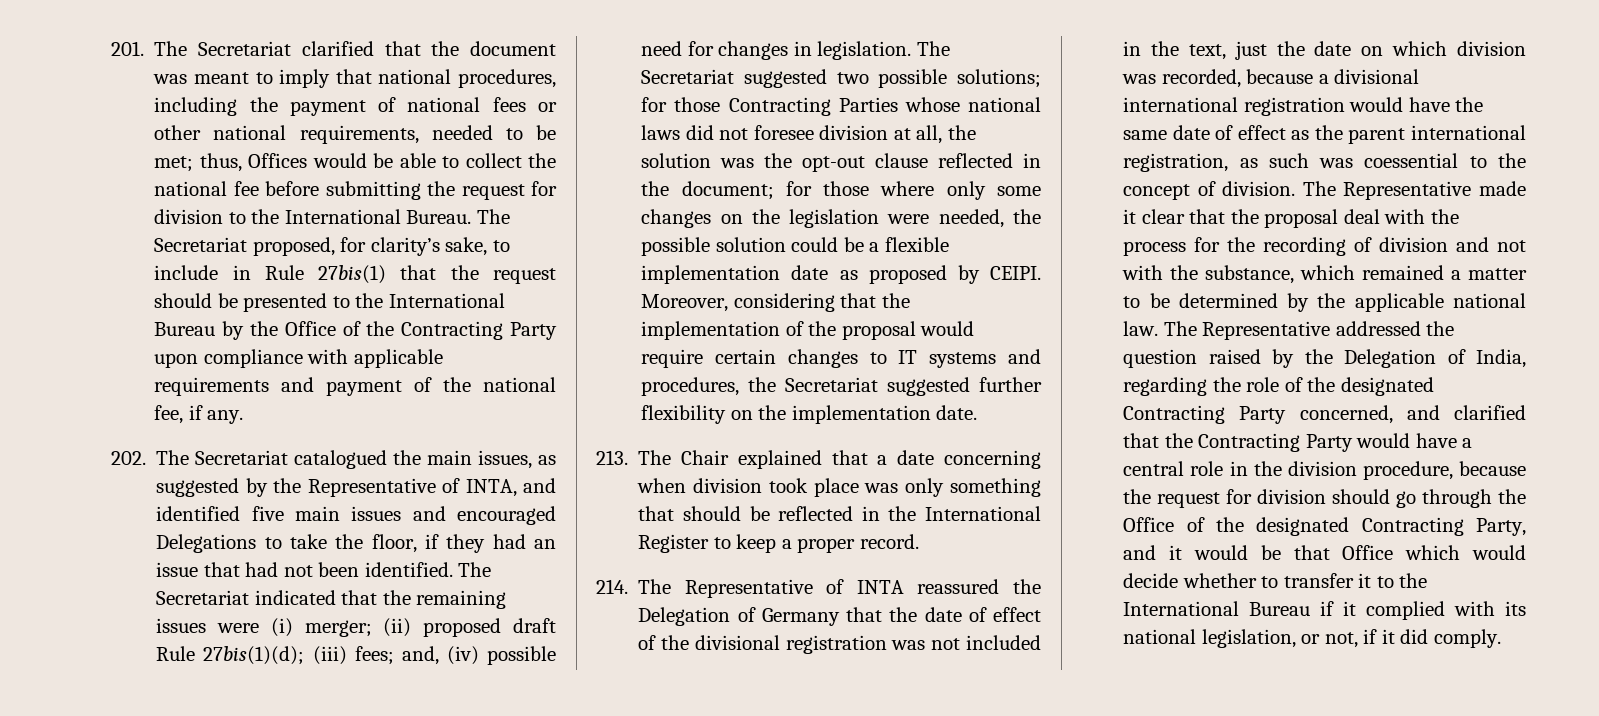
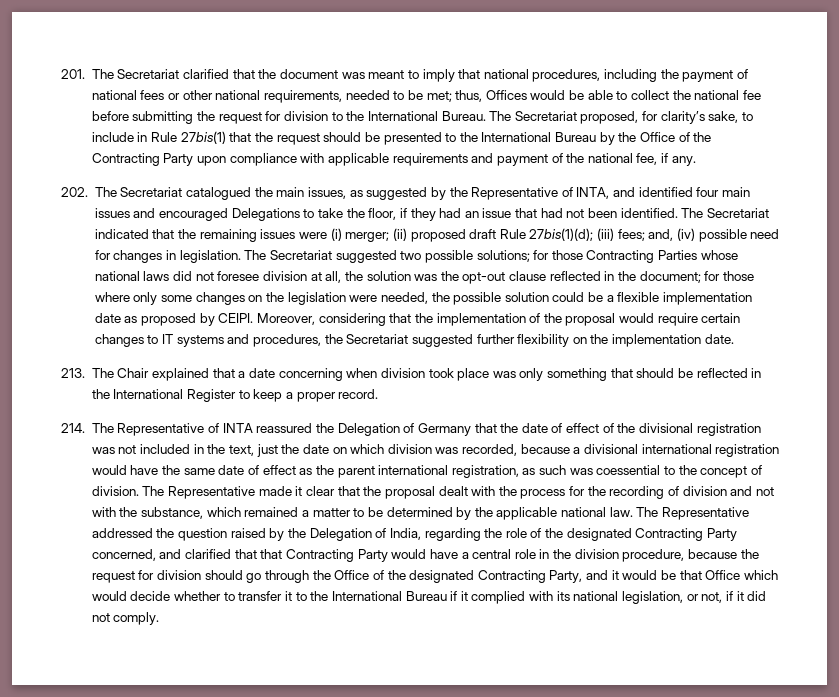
[251,506,284,521] five -> [696,187,720,197] four
[1343,209,1380,224] deal -> [438,486,468,496] dealt
[1164,433,1193,448] the -> [260,549,283,559] that
(1429, 636) none -> [91,613,110,622] not

